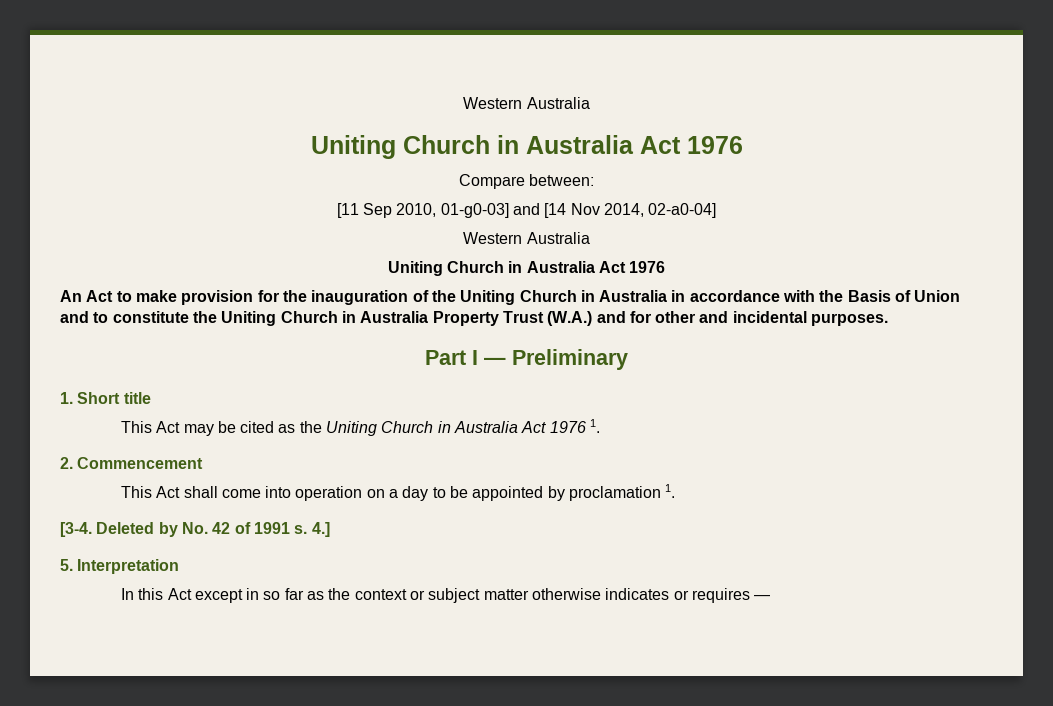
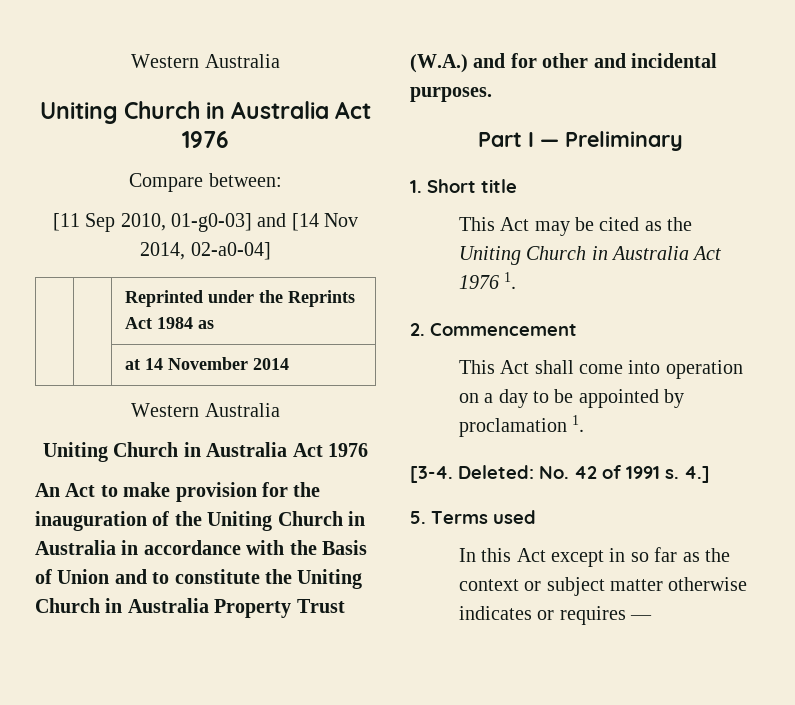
(717, 210) none -> [125,290,356,307] [125,317,215,329] [125,357,290,370] // | | Reprinted under the Reprints Act 1984 as // | | at 14 November 2014
[96,522,178,537] Deleted by -> [458,465,534,479] Deleted:
[77,559,180,574] Interpretation -> [431,510,536,524] Terms used

